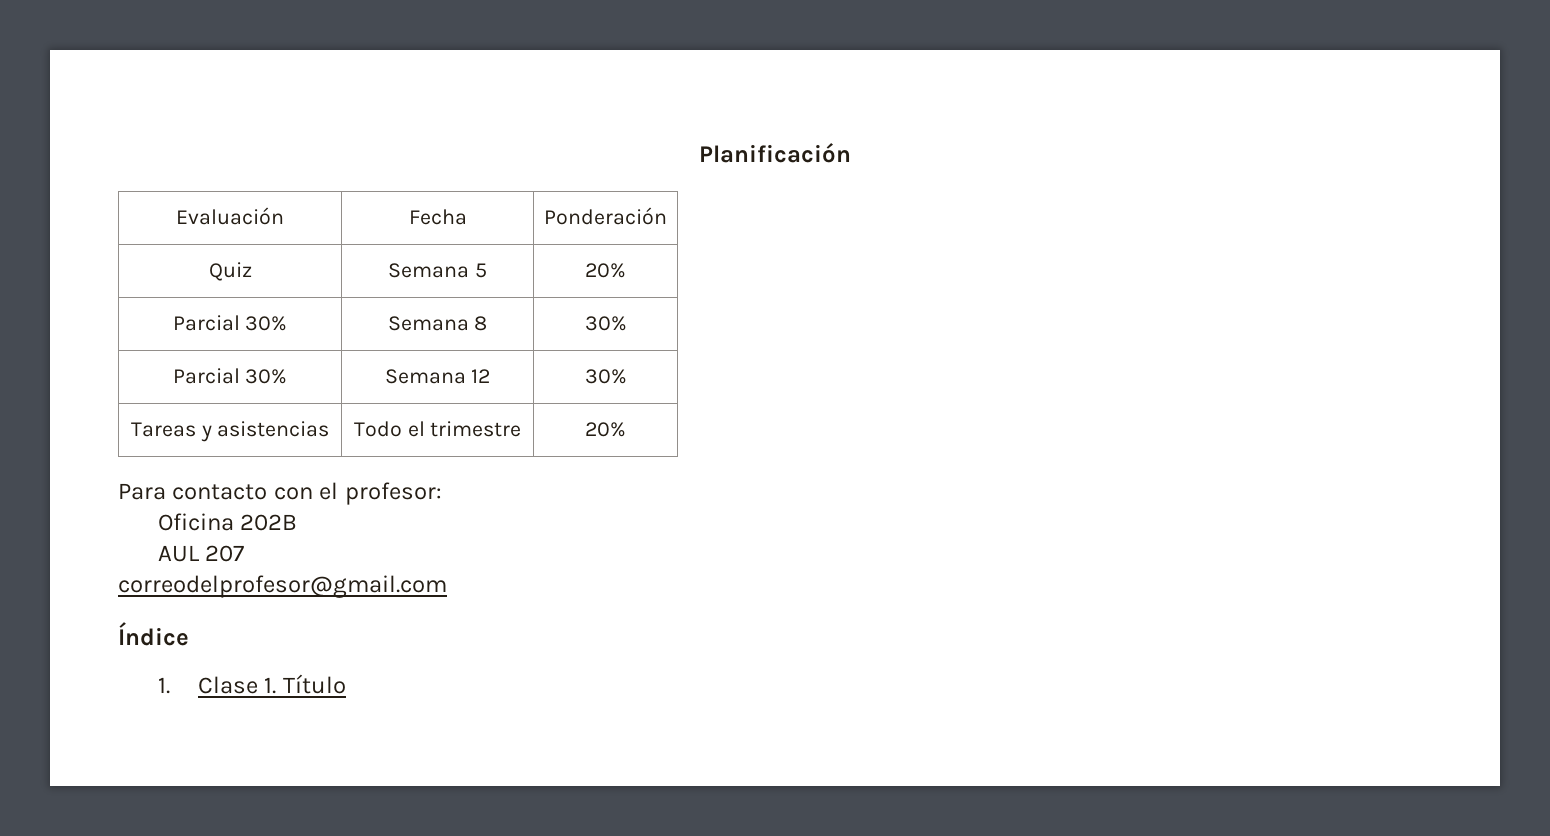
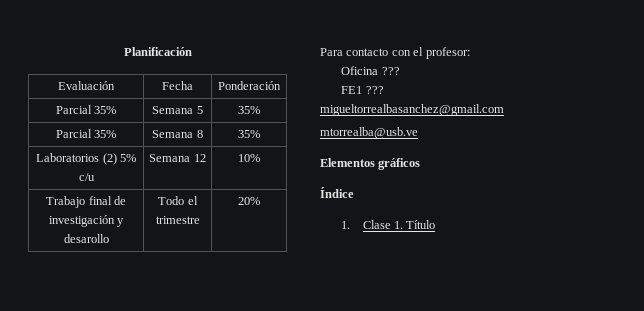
[208,262,252,281] Quiz -> [55,105,117,114] Parcial 35%
[585,263,626,278] [172,315,288,331] 20% // Parcial 30% -> [238,106,260,114] [55,129,117,138] 35% // Parcial 35%
[584,316,627,331] [172,368,288,384] [384,369,491,384] [584,369,627,384] [130,421,330,442] 30% // Parcial 30% | Semana 12 | 30% // Tareas y asistencias -> [238,130,260,138] [36,153,136,165] [78,173,95,181] [149,154,206,162] [238,154,260,162] [46,196,126,208] [48,215,125,227] [63,234,109,243] 35% // Laboratorios (2) 5% c/u | Semana 12 | 10% // Trabajo final de investigación y desarollo
[240,514,298,531] [157,545,245,562] [118,575,447,598] 202B // AUL 207 // correodelprofesor@gmail.com -> [381,67,400,75] [341,86,384,94] [320,104,504,116] [320,127,418,139] [320,158,421,170] ??? // FE1 ??? // migueltorrealbasanchez@gmail.com // mtorrealba@usb.ve // Elementos gráficos

